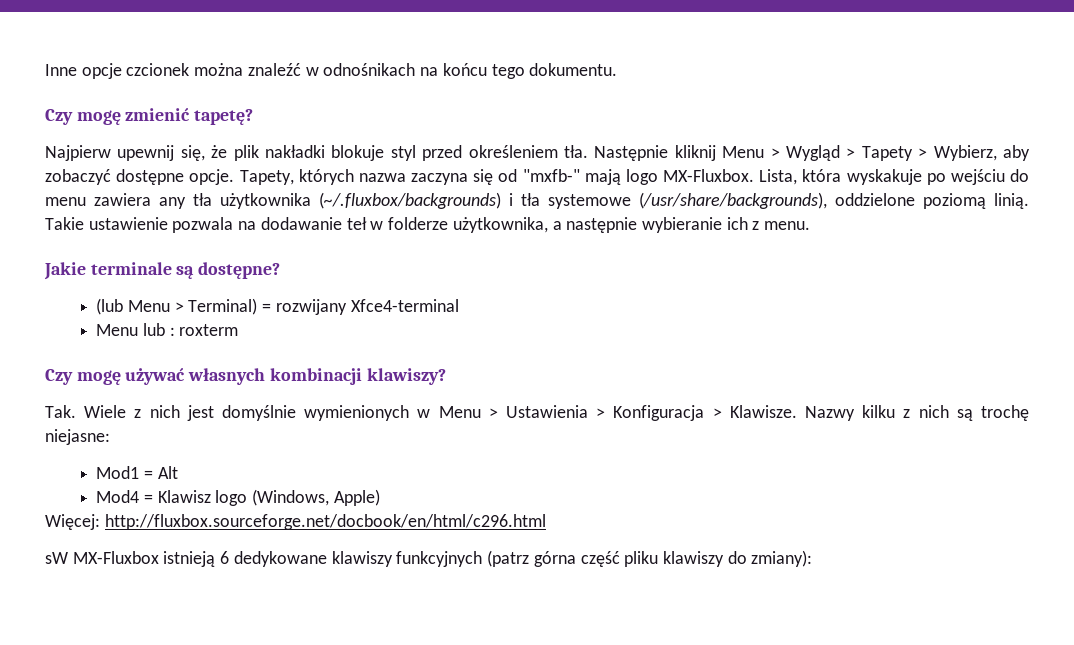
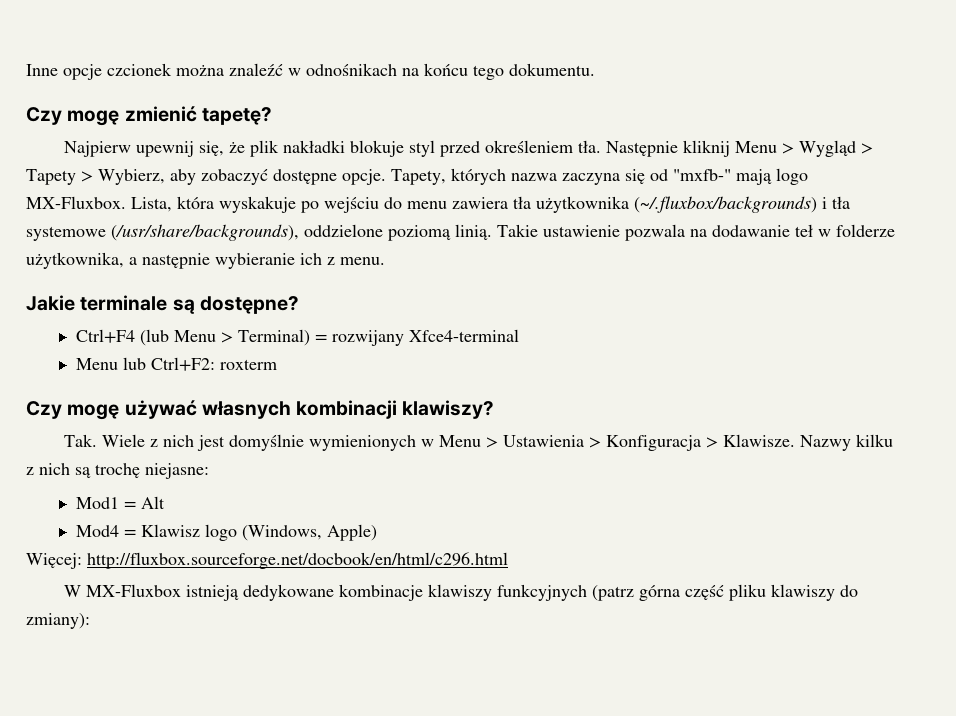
[159,197,186,209] any -> (508, 203) none
(281, 270) none -> [75,329,135,343] Ctrl+F4
[169,327,175,336] : -> [150,357,215,371] Ctrl+F2:
[45,552,68,564] sW -> [63,585,81,597] W
[220,551,327,567] 6 dedykowane -> [242,584,423,601] dedykowane kombinacje

